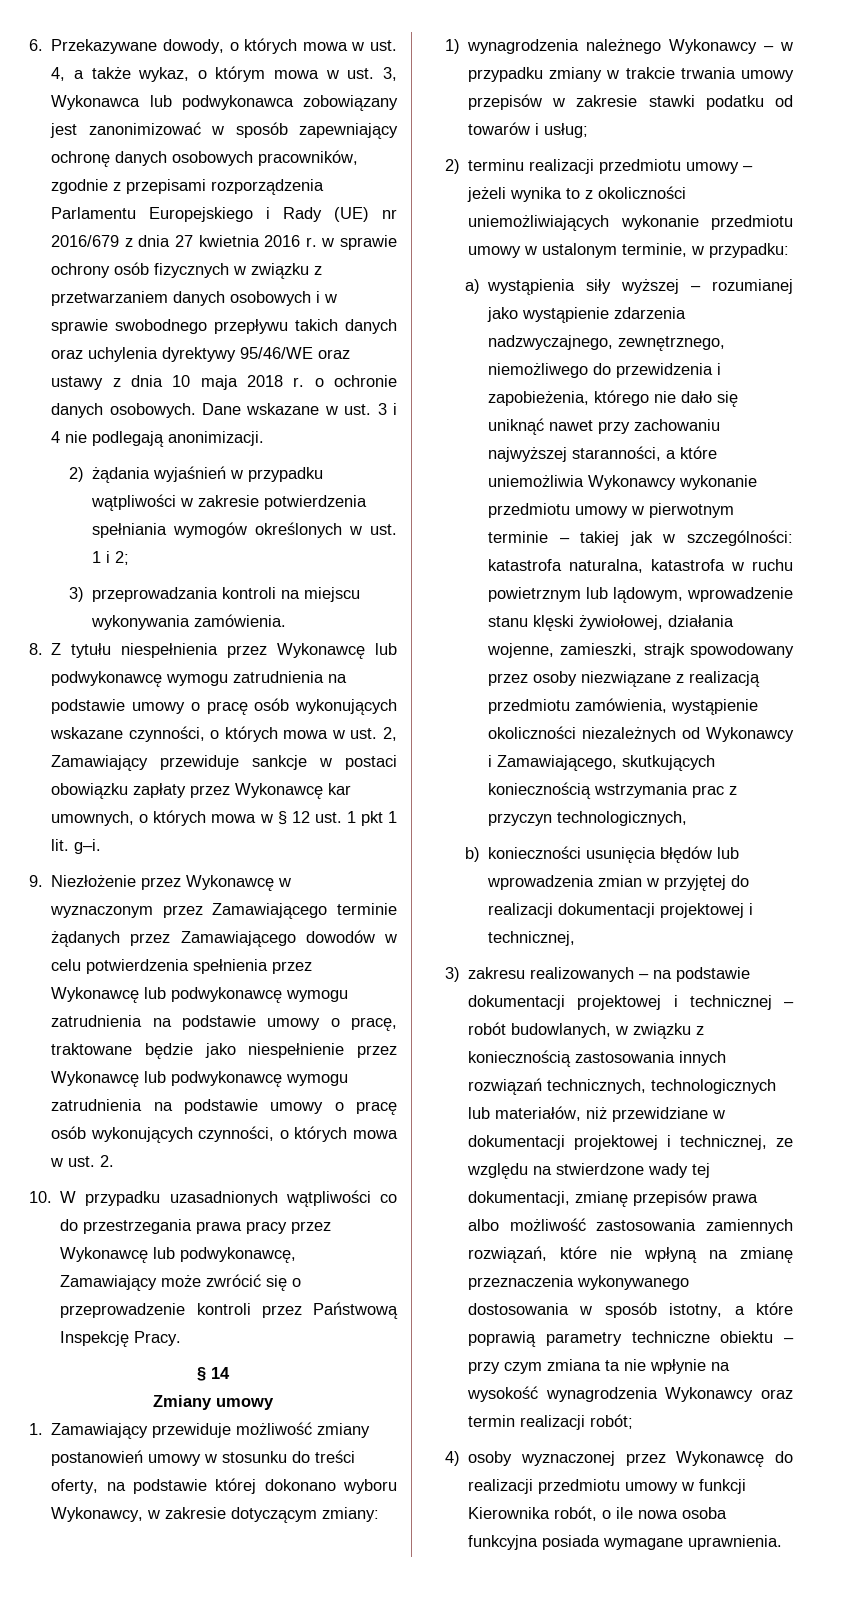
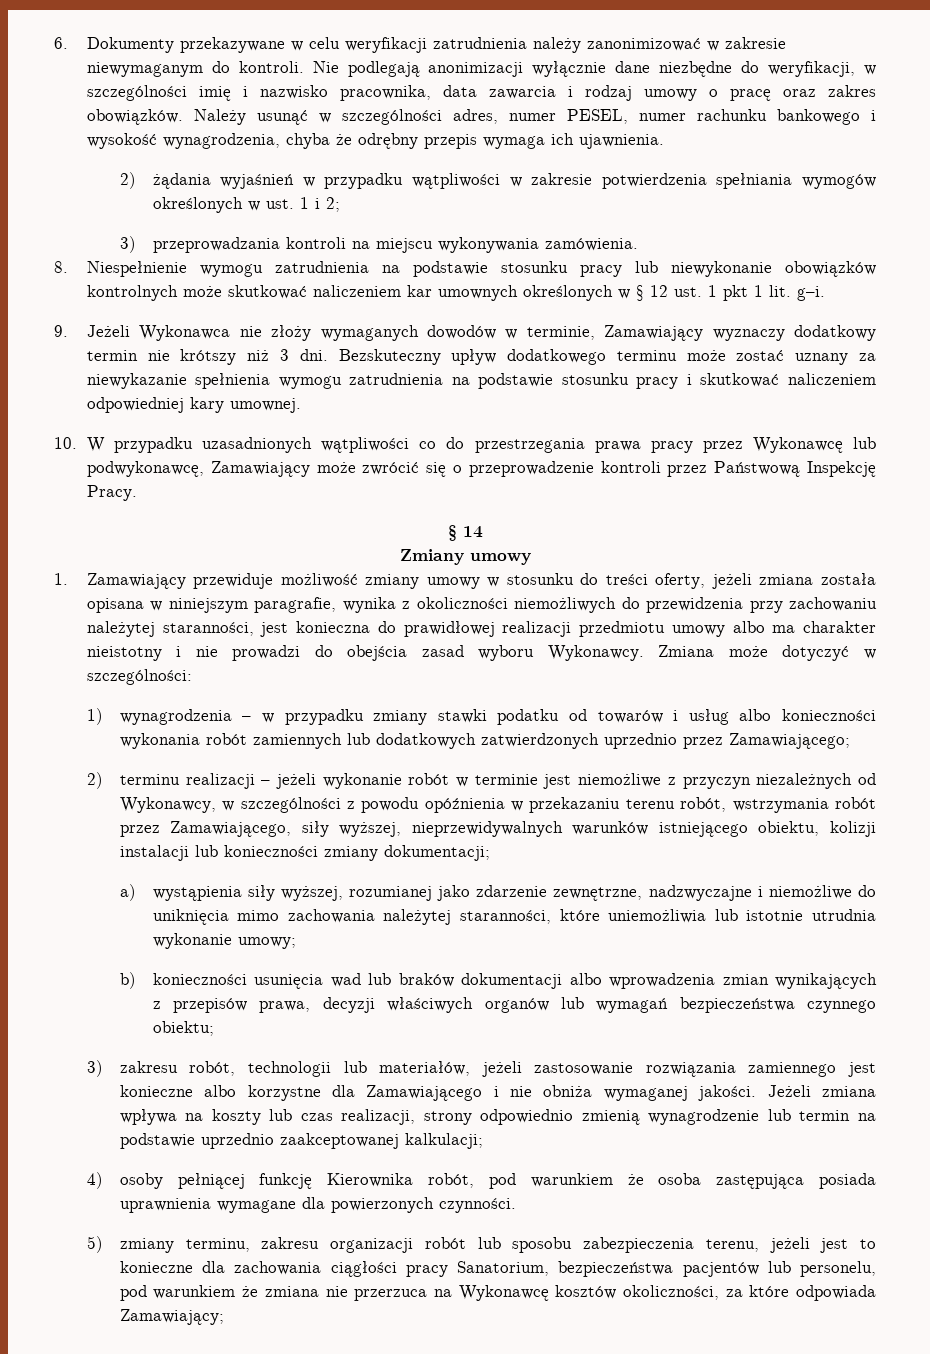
[51,38,397,54] [51,66,398,82] [51,95,398,111] [50,122,398,139] [51,150,359,167] [51,179,325,195] [51,207,397,222] [51,235,397,250] [51,262,323,279] [51,291,338,306] [51,319,397,334] [51,347,351,362] [51,375,397,390] [51,403,398,418] [51,431,265,447] Przekazywane dowody, o których mowa w ust. 4, a także wykaz, o którym mowa w ust. 3, Wykonawca lub podwykonawca zobowiązany jest zanonimizować w sposób zapewniający ochronę danych osobowych pracowników, zgodnie z przepisami rozporządzenia Parlamentu Europejskiego i Rady (UE) nr 2016/679 z dnia 27 kwietnia 2016 r. w sprawie ochrony osób fizycznych w związku z przetwarzaniem danych osobowych i w sprawie swobodnego przepływu takich danych oraz uchylenia dyrektywy 95/46/WE oraz ustawy z dnia 10 maja 2018 r. o ochronie danych osobowych. Dane wskazane w ust. 3 i 4 nie podlegają anonimizacji. -> [86,37,786,53] [86,61,876,77] [86,85,876,101] [86,109,876,125] [86,133,664,149] Dokumenty przekazywane w celu weryfikacji zatrudnienia należy zanonimizować w zakresie niewymaganym do kontroli. Nie podlegają anonimizacji wyłącznie dane niezbędne do weryfikacji, w szczególności imię i nazwisko pracownika, data zawarcia i rodzaj umowy o pracę oraz zakres obowiązków. Należy usunąć w szczególności adres, numer PESEL, numer rachunku bankowego i wysokość wynagrodzenia, chyba że odrębny przepis wymaga ich ujawnienia.
[51,643,397,659] [51,671,348,687] [51,698,397,715] [50,726,397,742] [51,755,397,771] [51,783,352,799] [51,810,257,826] Z tytułu niespełnienia przez Wykonawcę lub podwykonawcę wymogu zatrudnienia na podstawie umowy o pracę osób wykonujących wskazane czynności, o których mowa w ust. 2, Zamawiający przewiduje sankcje w postaci obowiązku zapłaty przez Wykonawcę kar umownych, o których mowa -> [86,261,876,277] [86,285,613,301] Niespełnienie wymogu zatrudnienia na podstawie stosunku pracy lub niewykonanie obowiązków kontrolnych może skutkować naliczeniem kar umownych określonych
[51,875,292,891] [50,903,397,919] [51,930,397,947] [51,959,313,974] [51,987,349,1003] [51,1015,397,1031] [51,1043,397,1059] [51,1071,349,1087] [51,1099,397,1115] [51,1126,399,1143] [50,1155,115,1167] Niezłożenie przez Wykonawcę w wyznaczonym przez Zamawiającego terminie żądanych przez Zamawiającego dowodów w celu potwierdzenia spełnienia przez Wykonawcę lub podwykonawcę wymogu zatrudnienia na podstawie umowy o pracę, traktowane będzie jako niespełnienie przez Wykonawcę lub podwykonawcę wymogu zatrudnienia na podstawie umowy o pracę osób wykonujących czynności, o których mowa w ust. 2. -> [86,325,876,341] [86,349,877,365] [86,373,877,389] [86,397,301,413] Jeżeli Wykonawca nie złoży wymaganych dowodów w terminie, Zamawiający wyznaczy dodatkowy termin nie krótszy niż 3 dni. Bezskuteczny upływ dodatkowego terminu może zostać uznany za niewykazanie spełnienia wymogu zatrudnienia na podstawie stosunku pracy i skutkować naliczeniem odpowiedniej kary umownej.
[51,1450,144,1466] postanowień -> (420, 581) none
[106,1478,397,1494] [51,1507,380,1523] na podstawie której dokonano wyboru Wykonawcy, w zakresie dotyczącym zmiany: -> [711,573,877,589] [86,597,877,613] [86,621,876,637] [86,645,877,661] [86,669,192,685] jeżeli zmiana została opisana w niniejszym paragrafie, wynika z okoliczności niemożliwych do przewidzenia przy zachowaniu należytej staranności, jest konieczna do prawidłowej realizacji przedmiotu umowy albo ma charakter nieistotny i nie prowadzi do obejścia zasad wyboru Wykonawcy. Zmiana może dotyczyć w szczególności:
[586,39,758,54] należnego Wykonawcy -> (232, 717) none
[606,67,794,82] [468,94,638,110] w trakcie trwania umowy przepisów w zakresie -> (428, 717) none
[544,123,589,138] [444,159,754,174] [467,186,687,202] [468,215,793,231] [468,243,790,258] [464,279,793,295] [486,307,686,323] [487,335,725,351] [487,363,721,378] [487,390,738,407] [487,418,720,435] [487,446,717,462] [487,475,757,490] [487,503,734,518] [487,530,793,546] [487,559,793,573] [487,587,793,603] [487,615,734,631] [486,643,794,658] [487,671,760,687] [487,698,758,715] [487,726,794,742] [487,755,715,771] [487,782,737,799] [487,811,687,826] [464,846,739,863] [486,875,749,891] [487,903,753,918] [487,931,575,946] [444,967,751,982] [468,995,794,1010] [468,1022,705,1039] [468,1050,727,1067] [468,1078,777,1095] [468,1106,726,1122] [468,1135,793,1150] [467,1163,711,1179] [468,1190,759,1207] [468,1218,793,1234] [468,1246,793,1263] [468,1275,690,1290] [468,1302,793,1318] [468,1331,795,1347] [468,1359,731,1374] [467,1386,793,1402] [468,1414,634,1430] [444,1451,793,1467] [468,1479,747,1494] [468,1506,728,1521] [468,1535,783,1550] usług; // 2) terminu realizacji przedmiotu umowy – jeżeli wynika to z okoliczności uniemożliwiających wykonanie przedmiotu umowy w ustalonym terminie, w przypadku: // a) wystąpienia siły wyższej – rozumianej jako wystąpienie zdarzenia nadzwyczajnego, zewnętrznego, niemożliwego do przewidzenia i zapobieżenia, którego nie dało się uniknąć nawet przy zachowaniu najwyższej staranności, a które uniemożliwia Wykonawcy wykonanie przedmiotu umowy w pierwotnym terminie – takiej jak w szczególności: katastrofa naturalna, katastrofa w ruchu powietrznym lub lądowym, wprowadzenie stanu klęski żywiołowej, działania wojenne, zamieszki, strajk spowodowany przez osoby niezwiązane z realizacją przedmiotu zamówienia, wystąpienie okoliczności niezależnych od Wykonawcy i Zamawiającego, skutkujących koniecznością wstrzymania prac z przyczyn technologicznych, // b) konieczności usunięcia błędów lub wprowadzenia zmian w przyjętej do realizacji dokumentacji projektowej i technicznej, // 3) zakresu realizowanych – na podstawie dokumentacji projektowej i technicznej – robót budowlanych, w związku z koniecznością zastosowania innych rozwiązań technicznych, technologicznych lub materiałów, niż przewidziane w dokumentacji projektowej i technicznej, ze względu na stwierdzone wady tej dokumentacji, zmianę przepisów prawa albo możliwość zastosowania zamiennych rozwiązań, które nie wpłyną na zmianę przeznaczenia wykonywanego dostosowania w sposób istotny, a które poprawią parametry techniczne obiektu – przy czym zmiana ta nie wpłynie na wysokość wynagrodzenia Wykonawcy oraz termin realizacji robót; // 4) osoby wyznaczonej przez Wykonawcę do realizacji przedmiotu umowy w funkcji Kierownika robót, o ile nowa osoba funkcyjna posiada wymagane uprawnienia. -> [688,709,876,725] [119,733,850,749] [86,772,877,789] [119,797,877,813] [119,821,876,837] [119,845,490,861] [119,884,877,901] [152,909,876,925] [152,933,296,949] [119,972,878,989] [152,997,876,1013] [152,1021,214,1036] [86,1060,877,1077] [119,1085,877,1101] [119,1109,877,1125] [119,1133,483,1149] [86,1172,876,1189] [119,1197,516,1213] [86,1236,876,1253] [119,1261,876,1277] [119,1285,877,1301] [119,1309,224,1325] usług albo konieczności wykonania robót zamiennych lub dodatkowych zatwierdzonych uprzednio przez Zamawiającego; // 2) terminu realizacji – jeżeli wykonanie robót w terminie jest niemożliwe z przyczyn niezależnych od Wykonawcy, w szczególności z powodu opóźnienia w przekazaniu terenu robót, wstrzymania robót przez Zamawiającego, siły wyższej, nieprzewidywalnych warunków istniejącego obiektu, kolizji instalacji lub konieczności zmiany dokumentacji; // a) wystąpienia siły wyższej, rozumianej jako zdarzenie zewnętrzne, nadzwyczajne i niemożliwe do uniknięcia mimo zachowania należytej staranności, które uniemożliwia lub istotnie utrudnia wykonanie umowy; // b) konieczności usunięcia wad lub braków dokumentacji albo wprowadzenia zmian wynikających z przepisów prawa, decyzji właściwych organów lub wymagań bezpieczeństwa czynnego obiektu; // 3) zakresu robót, technologii lub materiałów, jeżeli zastosowanie rozwiązania zamiennego jest konieczne albo korzystne dla Zamawiającego i nie obniża wymaganej jakości. Jeżeli zmiana wpływa na koszty lub czas realizacji, strony odpowiednio zmienią wynagrodzenie lub termin na podstawie uprzednio zaakceptowanej kalkulacji; // 4) osoby pełniącej funkcję Kierownika robót, pod warunkiem że osoba zastępująca posiada uprawnienia wymagane dla powierzonych czynności. // 5) zmiany terminu, zakresu organizacji robót lub sposobu zabezpieczenia terenu, jeżeli jest to konieczne dla zachowania ciągłości pracy Sanatorium, bezpieczeństwa pacjentów lub personelu, pod warunkiem że zmiana nie przerzuca na Wykonawcę kosztów okoliczności, za które odpowiada Zamawiający;

